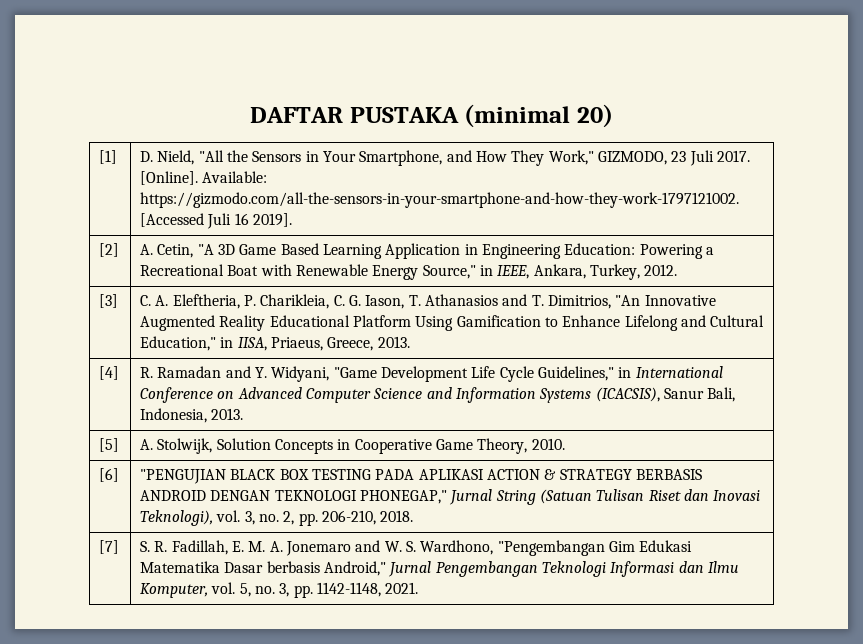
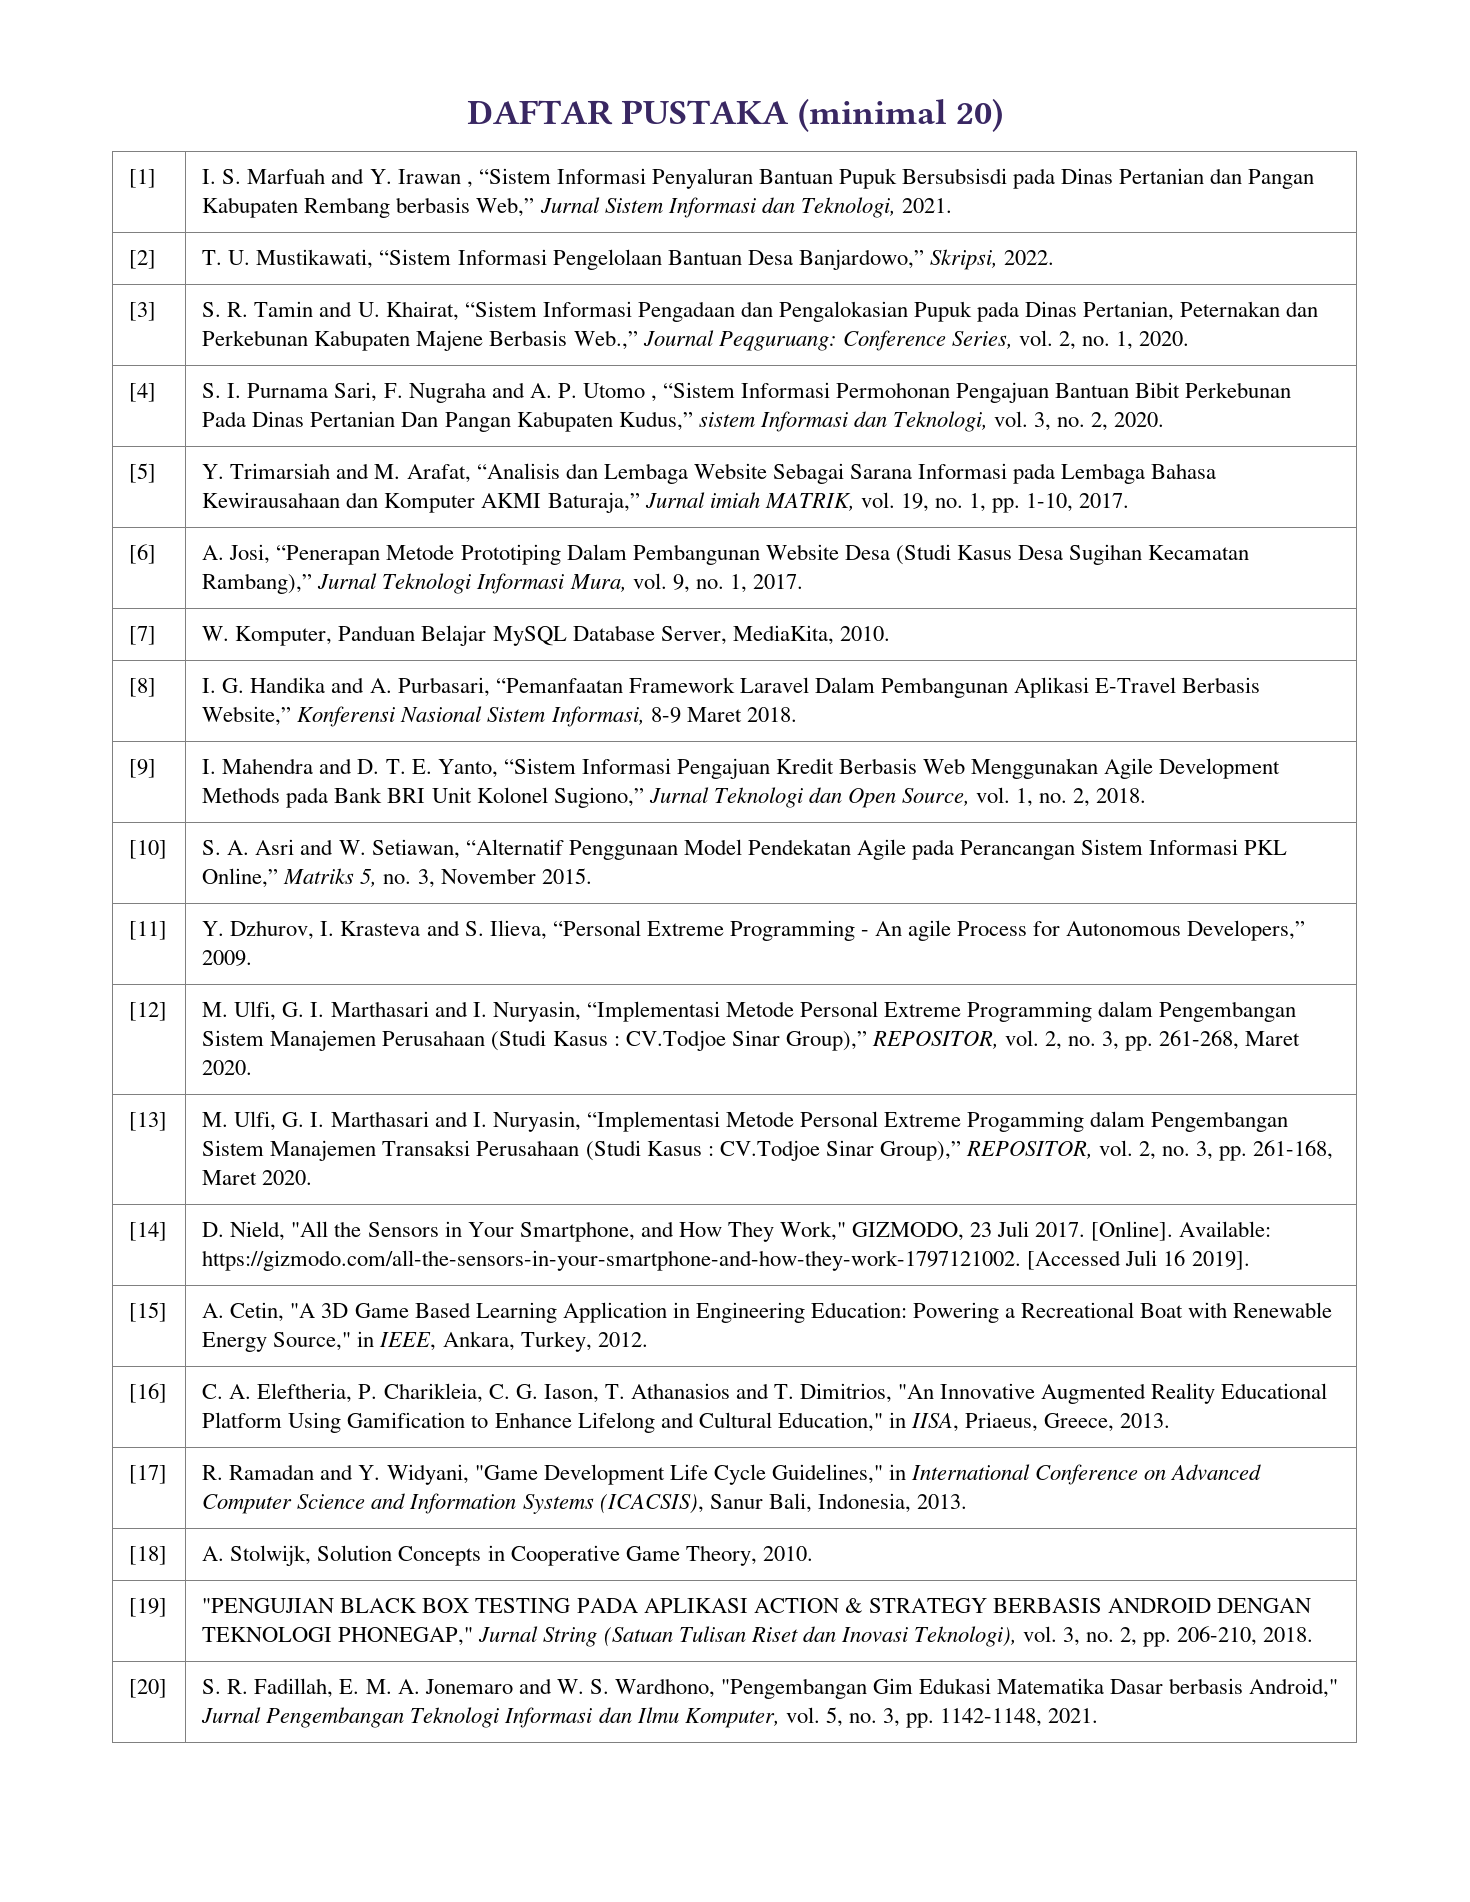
(118, 157) none -> [202,168,1315,189] [202,197,952,218] [129,250,157,269] [202,249,1054,270] [129,302,157,321] [202,301,1319,322] [202,330,1190,351] [129,383,157,402] [202,382,1292,403] [202,411,1165,432] [129,463,157,483] [202,463,1217,484] [202,492,1130,513] [129,544,157,564] [202,544,1250,565] [202,573,803,594] [129,626,157,645] [202,625,890,646] [129,678,157,697] [202,677,1261,698] [202,706,797,727] [129,759,157,778] [202,758,1281,779] [202,787,1147,808] [129,840,168,859] [202,839,1288,860] [202,868,592,888] [129,921,168,940] [202,920,1306,941] [202,950,253,966] [129,1002,168,1021] [202,1001,1297,1022] [202,1030,1301,1051] [202,1060,253,1075] [129,1112,168,1131] [202,1111,1289,1132] [202,1140,1334,1161] [202,1170,313,1185] [129,1222,168,1241] | I. S. Marfuah and Y. Irawan , “Sistem Informasi Penyaluran Bantuan Pupuk Bersubsisdi pada Dinas Pertanian dan Pangan Kabupaten Rembang berbasis Web,” Jurnal Sistem Informasi dan Teknologi, 2021. // [2] | T. U. Mustikawati, “Sistem Informasi Pengelolaan Bantuan Desa Banjardowo,” Skripsi, 2022. // [3] | S. R. Tamin and U. Khairat, “Sistem Informasi Pengadaan dan Pengalokasian Pupuk pada Dinas Pertanian, Peternakan dan Perkebunan Kabupaten Majene Berbasis Web.,” Journal Peqguruang: Conference Series, vol. 2, no. 1, 2020. // [4] | S. I. Purnama Sari, F. Nugraha and A. P. Utomo , “Sistem Informasi Permohonan Pengajuan Bantuan Bibit Perkebunan Pada Dinas Pertanian Dan Pangan Kabupaten Kudus,” sistem Informasi dan Teknologi, vol. 3, no. 2, 2020. // [5] | Y. Trimarsiah and M. Arafat, “Analisis dan Lembaga Website Sebagai Sarana Informasi pada Lembaga Bahasa Kewirausahaan dan Komputer AKMI Baturaja,” Jurnal imiah MATRIK, vol. 19, no. 1, pp. 1-10, 2017. // [6] | A. Josi, “Penerapan Metode Prototiping Dalam Pembangunan Website Desa (Studi Kasus Desa Sugihan Kecamatan Rambang),” Jurnal Teknologi Informasi Mura, vol. 9, no. 1, 2017. // [7] | W. Komputer, Panduan Belajar MySQL Database Server, MediaKita, 2010. // [8] | I. G. Handika and A. Purbasari, “Pemanfaatan Framework Laravel Dalam Pembangunan Aplikasi E-Travel Berbasis Website,” Konferensi Nasional Sistem Informasi, 8-9 Maret 2018. // [9] | I. Mahendra and D. T. E. Yanto, “Sistem Informasi Pengajuan Kredit Berbasis Web Menggunakan Agile Development Methods pada Bank BRI Unit Kolonel Sugiono,” Jurnal Teknologi dan Open Source, vol. 1, no. 2, 2018. // [10] | S. A. Asri and W. Setiawan, “Alternatif Penggunaan Model Pendekatan Agile pada Perancangan Sistem Informasi PKL Online,” Matriks 5, no. 3, November 2015. // [11] | Y. Dzhurov, I. Krasteva and S. Ilieva, “Personal Extreme Programming - An agile Process for Autonomous Developers,” 2009. // [12] | M. Ulfi, G. I. Marthasari and I. Nuryasin, “Implementasi Metode Personal Extreme Programming dalam Pengembangan Sistem Manajemen Perusahaan (Studi Kasus : CV.Todjoe Sinar Group),” REPOSITOR, vol. 2, no. 3, pp. 261-268, Maret 2020. // [13] | M. Ulfi, G. I. Marthasari and I. Nuryasin, “Implementasi Metode Personal Extreme Progamming dalam Pengembangan Sistem Manajemen Transaksi Perusahaan (Studi Kasus : CV.Todjoe Sinar Group),” REPOSITOR, vol. 2, no. 3, pp. 261-168, Maret 2020. // [14]
[99,243,120,257] [2] -> [129,1302,168,1322] [15]
[99,294,119,308] [3] -> [129,1383,168,1403] [16]
[99,366,120,380] [4] -> [129,1465,168,1484] [17]
[99,438,120,452] [5] -> [129,1546,168,1565] [18]
[99,468,120,482] [6] -> [129,1598,168,1617] [19]
[99,540,120,554] [7] -> [129,1679,168,1698] [20]

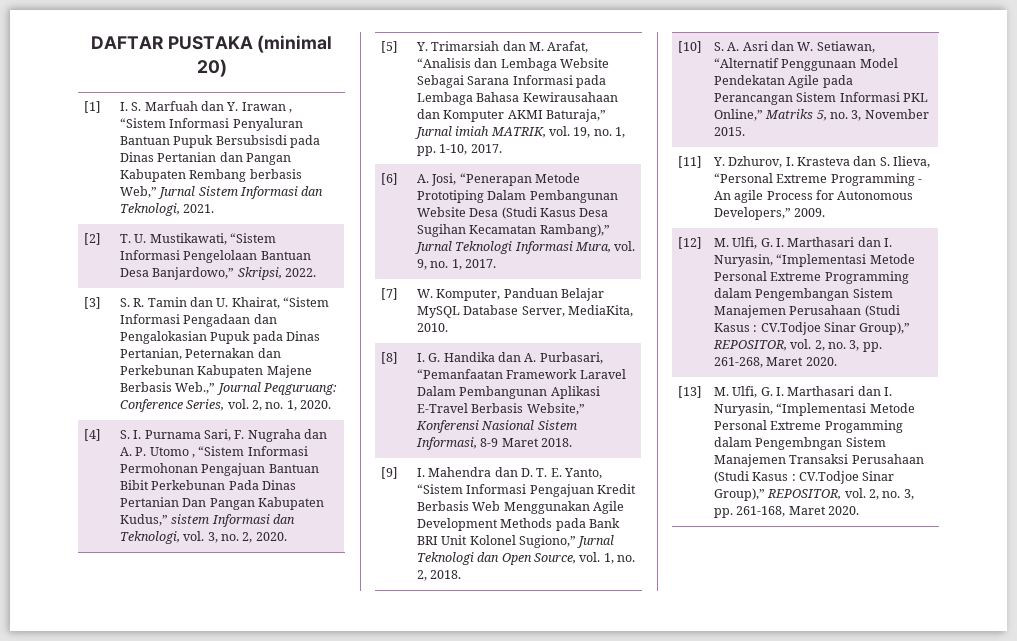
[331,168,365,184] and -> [201,101,225,111] dan
[319,301,353,317] and -> [190,297,214,307] dan
[491,382,525,398] and -> [304,429,328,439] dan
[336,463,370,479] and -> [502,41,526,51] dan
[331,677,365,693] and -> [498,352,522,362] dan
[319,758,353,774] and -> [494,467,518,477] dan
[300,839,334,855] and -> [771,41,795,51] dan
[426,920,460,936] and -> [853,156,877,166] dan
[434,1001,468,1017] and -> [857,237,881,247] dan
[434,1111,468,1127] and -> [857,386,881,396] dan
[1151,1111,1289,1132] Pengembangan -> [755,437,843,450] Pengembngan
[129,1222,168,1241] [202,1221,1272,1242] [202,1250,1250,1271] [129,1302,168,1322] [202,1302,1333,1323] [202,1331,648,1352] [129,1383,168,1403] [202,1383,1328,1404] [202,1412,1171,1433] [129,1465,168,1484] [202,1464,1262,1485] [202,1493,967,1514] [129,1546,168,1565] [202,1545,813,1566] [129,1598,168,1617] [202,1598,1312,1613] [202,1626,1314,1647] [129,1679,168,1698] [202,1678,1339,1699] [201,1707,1099,1728] // [14] | D. Nield, "All the Sensors in Your Smartphone, and How They Work," GIZMODO, 23 Juli 2017. [Online]. Available: https://gizmodo.com/all-the-sensors-in-your-smartphone-and-how-they-work-1797121002. [Accessed Juli 16 2019]. // [15] | A. Cetin, "A 3D Game Based Learning Application in Engineering Education: Powering a Recreational Boat with Renewable Energy Source," in IEEE, Ankara, Turkey, 2012. // [16] | C. A. Eleftheria, P. Charikleia, C. G. Iason, T. Athanasios and T. Dimitrios, "An Innovative Augmented Reality Educational Platform Using Gamification to Enhance Lifelong and Cultural Education," in IISA, Priaeus, Greece, 2013. // [17] | R. Ramadan and Y. Widyani, "Game Development Life Cycle Guidelines," in International Conference on Advanced Computer Science and Information Systems (ICACSIS), Sanur Bali, Indonesia, 2013. // [18] | A. Stolwijk, Solution Concepts in Cooperative Game Theory, 2010. // [19] | "PENGUJIAN BLACK BOX TESTING PADA APLIKASI ACTION & STRATEGY BERBASIS ANDROID DENGAN TEKNOLOGI PHONEGAP," Jurnal String (Satuan Tulisan Riset dan Inovasi Teknologi), vol. 3, no. 2, pp. 206-210, 2018. // [20] | S. R. Fadillah, E. M. A. Jonemaro and W. S. Wardhono, "Pengembangan Gim Edukasi Matematika Dasar berbasis Android," Jurnal Pengembangan Teknologi Informasi dan Ilmu Komputer, vol. 5, no. 3, pp. 1142-1148, 2021. -> (860, 510) none

